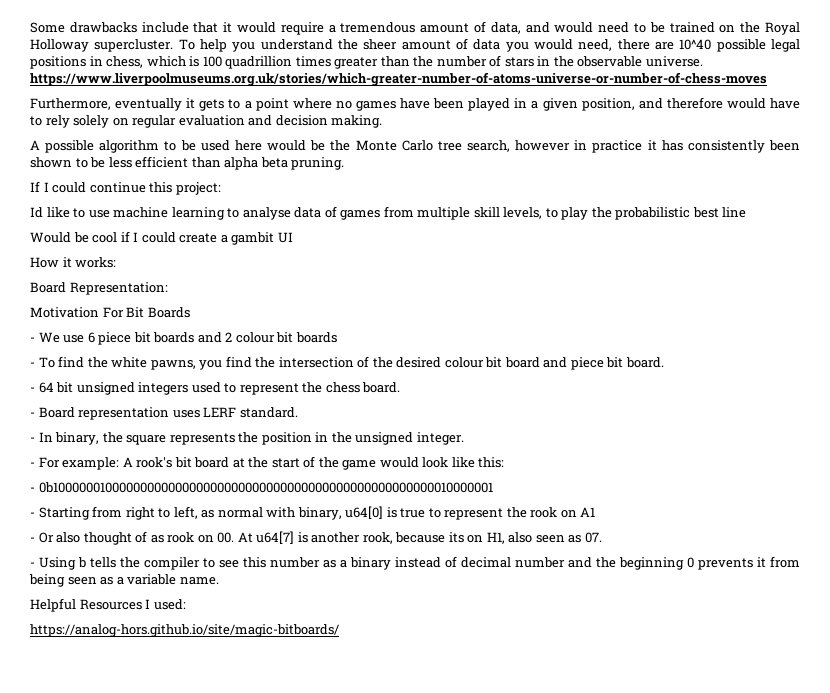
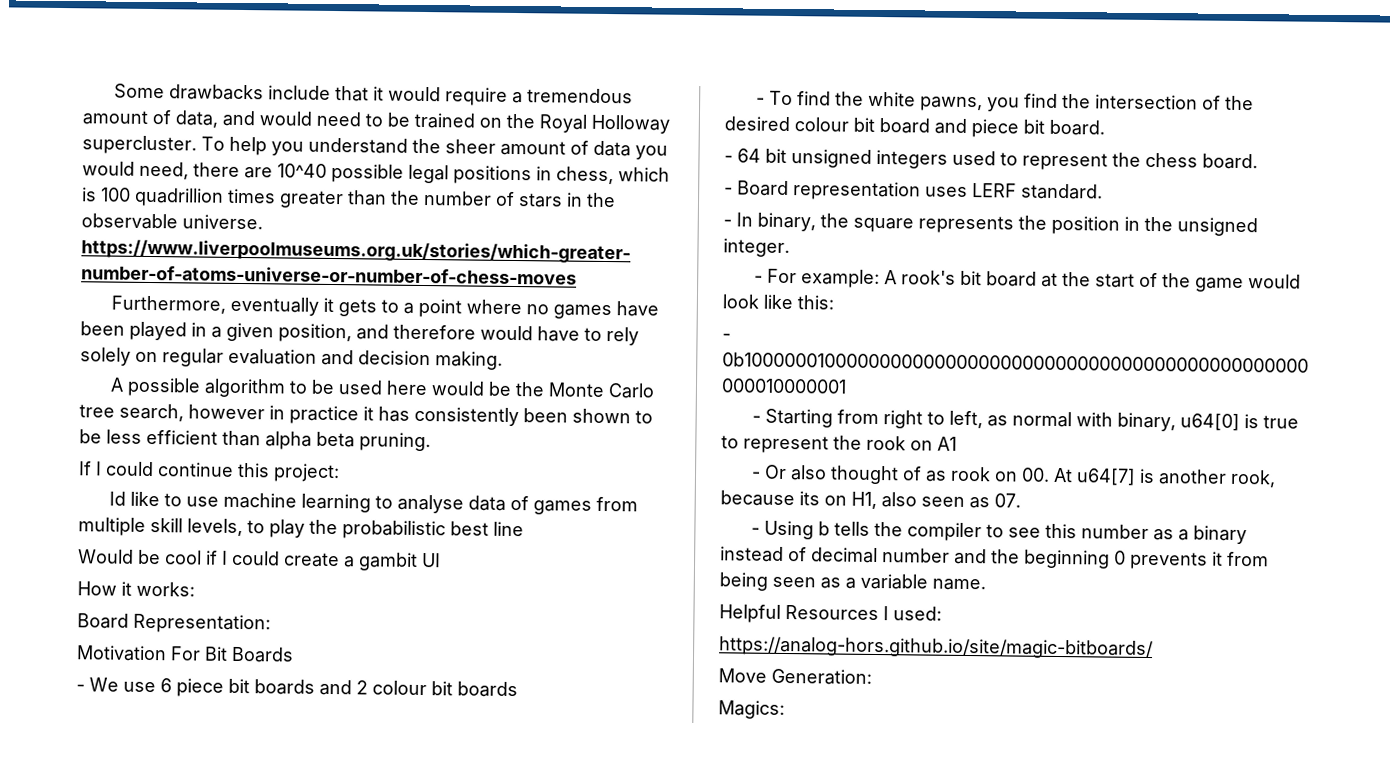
(339, 630) none -> [718,668,872,685] [718,700,785,719] // Move Generation: // Magics:

